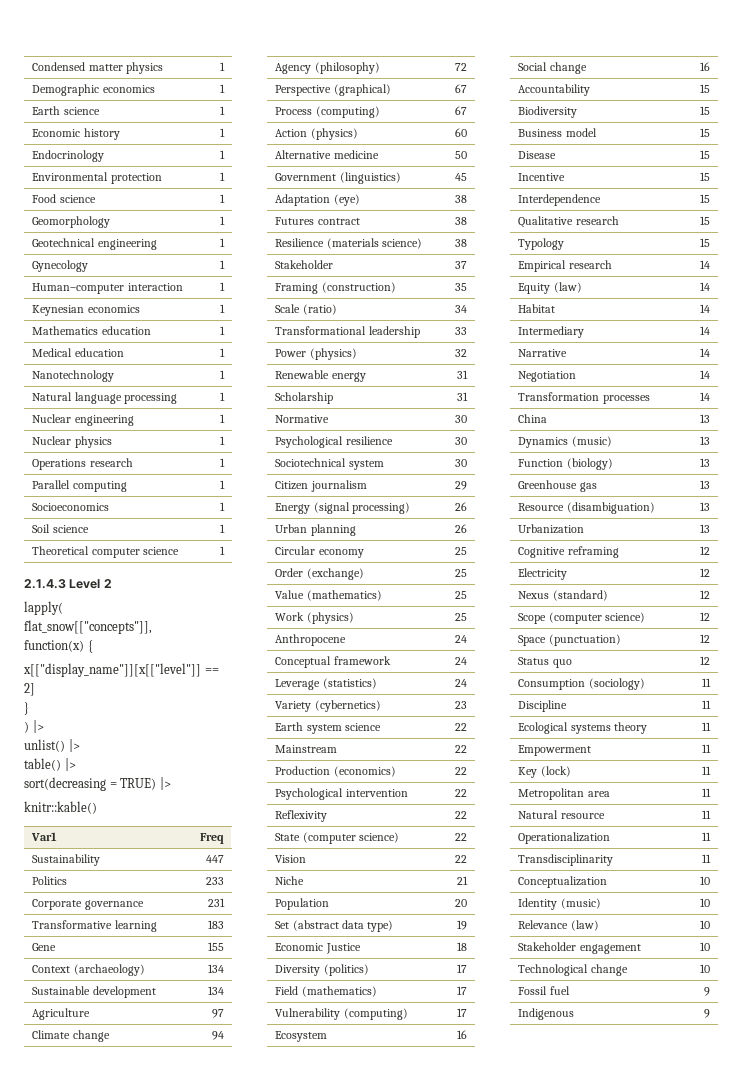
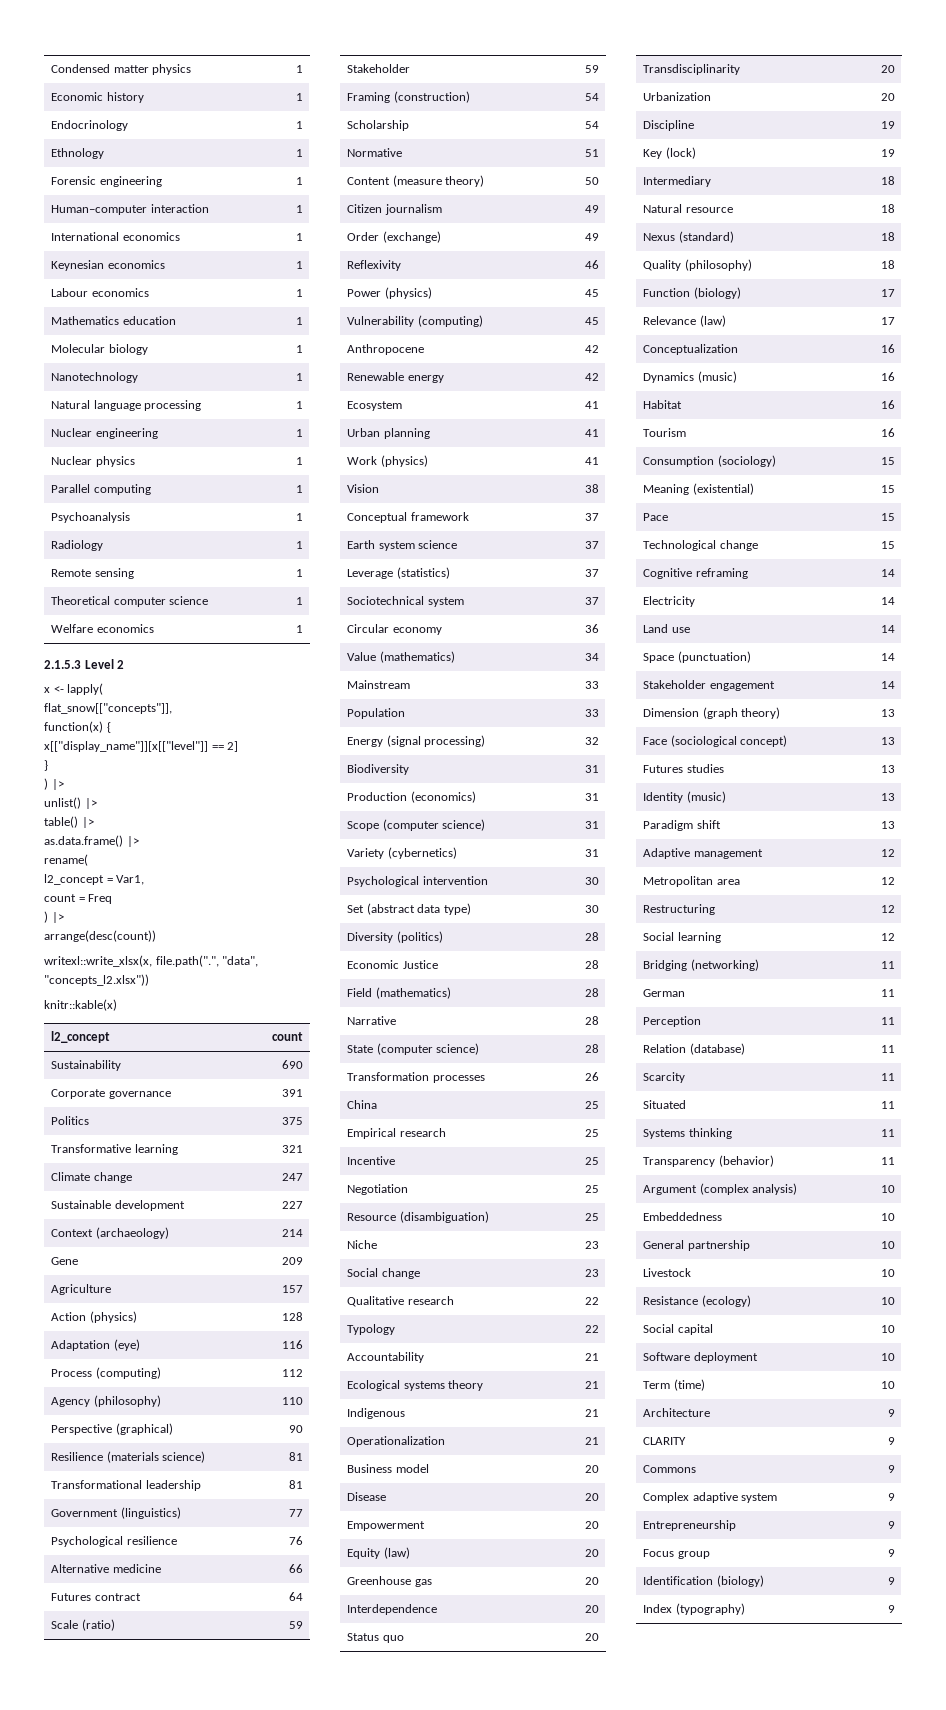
[32,84,155,96] [219,84,225,93] [32,106,100,115] [219,106,225,115] // Demographic economics | 1 // Earth science | 1 -> (303, 69) none
[32,172,162,184] [219,172,225,181] [32,194,96,203] [219,194,225,203] [32,216,111,228] [219,216,225,225] [32,238,157,250] [219,238,225,247] [32,260,89,272] [219,260,225,269] Environmental protection | 1 // Food science | 1 // Geomorphology | 1 // Geotechnical engineering | 1 // Gynecology | 1 -> [51,148,105,159] [295,149,303,157] [51,176,162,187] [295,177,303,185] Ethnology | 1 // Forensic engineering | 1
(225, 286) none -> [51,232,180,241] [295,233,303,241] // International economics | 1
(225, 308) none -> [51,288,149,297] [295,289,303,297] // Labour economics | 1
[32,348,124,357] Medical education -> [51,344,148,355] Molecular biology
[32,458,133,470] [219,458,225,467] // Operations research | 1 -> (303, 461) none
[32,503,110,511] [219,502,225,511] [32,524,89,533] Socioeconomics | 1 // Soil science -> [51,512,131,523] [295,513,303,521] [51,540,104,551] [295,541,303,549] [51,568,134,579] Psychoanalysis | 1 // Radiology | 1 // Remote sensing
[24,579,66,589] // 2.1.4.3 -> [51,624,154,633] [295,625,303,633] [44,660,81,669] // Welfare economics | 1 // 2.1.5.3
(112, 583) none -> [44,686,64,693] x <-
[24,777,171,791] [24,801,97,814] [31,832,58,841] [199,833,224,844] [32,854,101,866] [205,855,224,863] [32,876,68,885] [205,877,224,885] sort(decreasing = TRUE) |> // knitr::kable() // Var1 | Freq // Sustainability | 447 // Politics | 233 -> [44,835,139,847] [44,854,88,866] [44,874,145,885] [44,894,113,904] [44,911,64,923] [44,930,156,942] [44,955,259,967] [44,974,149,986] [44,999,117,1011] [51,1031,111,1043] [271,1032,303,1041] [51,1060,122,1071] [281,1060,303,1069] as.data.frame() |> // rename( // l2_concept = Var1, // count = Freq // ) |> // arrange(desc(count)) // writexl::write_xlsx(x, file.path(".", "data", "concepts_l2.xlsx")) // knitr::kable(x) // l2_concept | count // Sustainability | 690
[207,898,225,907] 231 -> [281,1089,303,1097] [51,1116,90,1125] [281,1117,303,1125] 391 // Politics | 375
[207,920,224,929] [32,943,57,951] [207,942,224,951] [32,964,145,976] [207,964,224,973] [32,986,156,998] [207,986,224,995] [32,1008,91,1020] [211,1009,224,1018] [32,1030,110,1042] [211,1031,224,1040] 183 // Gene | 155 // Context (archaeology) | 134 // Sustainable development | 134 // Agriculture | 97 // Climate change | 94 -> [281,1145,303,1153] [51,1172,132,1183] [281,1173,303,1181] [51,1200,185,1211] [281,1201,303,1209] [51,1227,169,1239] [281,1229,303,1237] [51,1257,79,1265] [281,1257,303,1265] [51,1284,112,1295] [281,1285,303,1293] [51,1311,137,1323] [281,1312,303,1321] [51,1339,140,1351] [281,1340,303,1349] [51,1367,161,1379] [281,1369,303,1377] 321 // Climate change | 247 // Sustainable development | 227 // Context (archaeology) | 214 // Gene | 209 // Agriculture | 157 // Action (physics) | 128 // Adaptation (eye) | 116 // Process (computing) | 112
[454,63,467,71] 72 -> [281,1397,303,1405] 110
[454,84,467,93] [275,106,380,118] [454,106,467,115] [275,128,358,140] [454,128,467,137] [275,150,379,159] [454,151,467,159] [275,172,401,184] [454,173,467,181] [275,194,360,206] [454,195,467,203] [275,217,360,225] [454,217,467,225] [275,238,422,249] [454,239,467,247] 67 // Process (computing) | 67 // Action (physics) | 60 // Alternative medicine | 50 // Government (linguistics) | 45 // Adaptation (eye) | 38 // Futures contract | 38 // Resilience (materials science) | 38 -> [288,1425,303,1433] [51,1451,206,1463] [288,1452,303,1461] [51,1480,201,1491] [288,1480,303,1489] [51,1507,181,1519] [288,1509,303,1517] [51,1536,177,1547] [288,1536,303,1545] [51,1564,161,1573] [288,1564,303,1573] [51,1593,141,1601] [288,1592,303,1601] [51,1619,115,1631] [288,1621,303,1629] 90 // Resilience (materials science) | 81 // Transformational leadership | 81 // Government (linguistics) | 77 // Psychological resilience | 76 // Alternative medicine | 66 // Futures contract | 64 // Scale (ratio) | 59
[454,261,467,269] 37 -> [584,65,599,73] 59
[454,283,467,291] [275,304,337,315] [454,305,467,313] [275,326,420,338] [454,327,467,335] [275,348,357,360] [454,349,467,357] [275,370,366,382] [456,370,468,379] [275,392,334,404] [456,392,468,401] [275,415,330,423] [454,415,467,423] [275,436,393,448] [454,437,467,445] [275,458,384,470] [454,459,467,467] [275,480,367,492] [454,481,467,490] [275,502,410,514] [454,502,467,511] [275,524,356,536] [454,524,467,533] [275,546,364,558] [454,547,467,555] [275,568,364,580] [454,569,467,577] [275,590,382,601] [454,591,467,599] [275,612,354,624] [454,613,467,621] [275,634,347,646] [454,635,467,643] [275,656,391,668] [454,657,467,665] [275,678,377,690] [454,679,467,687] [275,700,381,712] [454,701,467,709] [275,722,381,734] [454,723,467,731] [275,745,338,753] [454,745,467,753] [275,766,396,777] [454,767,467,775] [275,788,408,800] [454,789,467,797] [275,810,328,822] [454,811,467,819] [275,832,399,844] [454,833,467,841] [275,855,307,863] [454,855,467,863] [275,876,305,885] [456,876,468,885] [275,898,330,910] [454,899,467,907] [275,920,393,932] [456,920,467,930] [275,943,361,954] [456,942,467,951] [275,964,369,976] [456,964,467,973] [275,986,377,997] [456,986,467,995] [275,1008,408,1020] [456,1008,467,1017] [275,1031,328,1042] [456,1030,467,1039] [518,62,587,74] [699,62,710,71] [518,84,591,96] [699,84,710,93] [518,106,578,118] [699,106,710,115] [518,128,597,137] [699,128,710,137] [518,151,557,159] [699,150,710,159] [518,173,566,181] [699,172,710,181] [518,194,602,206] [699,194,710,203] 35 // Scale (ratio) | 34 // Transformational leadership | 33 // Power (physics) | 32 // Renewable energy | 31 // Scholarship | 31 // Normative | 30 // Psychological resilience | 30 // Sociotechnical system | 30 // Citizen journalism | 29 // Energy (signal processing) | 26 // Urban planning | 26 // Circular economy | 25 // Order (exchange) | 25 // Value (mathematics) | 25 // Work (physics) | 25 // Anthropocene | 24 // Conceptual framework | 24 // Leverage (statistics) | 24 // Variety (cybernetics) | 23 // Earth system science | 22 // Mainstream | 22 // Production (economics) | 22 // Psychological intervention | 22 // Reflexivity | 22 // State (computer science) | 22 // Vision | 22 // Niche | 21 // Population | 20 // Set (abstract data type) | 19 // Economic Justice | 18 // Diversity (politics) | 17 // Field (mathematics) | 17 // Vulnerability (computing) | 17 // Ecosystem | 16 // Social change | 16 // Accountability | 15 // Biodiversity | 15 // Business model | 15 // Disease | 15 // Incentive | 15 // Interdependence | 15 -> [584,93,599,101] [347,120,410,131] [584,121,599,129] [347,148,403,157] [584,149,599,157] [347,175,485,187] [584,177,599,185] [347,204,442,215] [584,205,599,213] [347,231,441,243] [584,233,599,241] [347,260,402,271] [584,260,599,269] [347,287,432,299] [584,289,599,297] [347,315,483,327] [584,317,599,325] [347,344,425,355] [584,345,599,353] [347,372,444,383] [584,373,599,381] [347,401,403,411] [584,401,599,409] [347,428,430,439] [584,429,599,437] [347,455,428,467] [584,457,599,465] [347,484,380,493] [584,484,599,493] [347,512,469,523] [584,513,599,521] [347,540,458,551] [584,541,599,549] [347,567,450,579] [584,569,599,577] [347,596,464,607] [584,597,599,605] [347,624,442,635] [584,624,599,633] [347,651,455,663] [584,653,599,661] [347,680,411,689] [584,681,599,689] [347,708,406,719] [584,709,599,717] [347,735,486,747] [584,737,599,745] [347,764,410,775] [584,765,599,773] [347,791,476,803] [584,793,599,801] [347,819,486,831] [584,821,599,829] [347,847,457,859] [584,849,599,857] [347,876,488,887] [584,877,599,885] [347,903,471,915] [584,905,599,913] [347,931,443,943] [584,932,599,941] [347,960,438,969] [584,960,599,969] [347,987,451,999] [584,988,599,997] [347,1016,397,1025] [584,1016,599,1025] [347,1043,480,1055] [584,1044,599,1053] [347,1072,485,1083] [584,1072,599,1081] [347,1100,378,1109] [584,1101,599,1109] [347,1128,446,1139] [584,1129,599,1137] [347,1156,396,1165] [584,1157,599,1165] [347,1184,409,1195] [584,1185,599,1193] [347,1211,489,1223] [584,1213,599,1221] [347,1240,378,1249] [584,1241,599,1249] [347,1268,420,1279] [584,1269,599,1277] 54 // Scholarship | 54 // Normative | 51 // Content (measure theory) | 50 // Citizen journalism | 49 // Order (exchange) | 49 // Reflexivity | 46 // Power (physics) | 45 // Vulnerability (computing) | 45 // Anthropocene | 42 // Renewable energy | 42 // Ecosystem | 41 // Urban planning | 41 // Work (physics) | 41 // Vision | 38 // Conceptual framework | 37 // Earth system science | 37 // Leverage (statistics) | 37 // Sociotechnical system | 37 // Circular economy | 36 // Value (mathematics) | 34 // Mainstream | 33 // Population | 33 // Energy (signal processing) | 32 // Biodiversity | 31 // Production (economics) | 31 // Scope (computer science) | 31 // Variety (cybernetics) | 31 // Psychological intervention | 30 // Set (abstract data type) | 30 // Diversity (politics) | 28 // Economic Justice | 28 // Field (mathematics) | 28 // Narrative | 28 // State (computer science) | 28 // Transformation processes | 26 // China | 25 // Empirical research | 25 // Incentive | 25 // Negotiation | 25 // Resource (disambiguation) | 25 // Niche | 23 // Social change | 23
[699,216,710,225] 15 -> [584,1297,599,1305] 22
[699,238,710,247] [518,260,612,272] [699,260,710,269] [518,282,582,294] [699,282,710,291] [518,304,556,313] [699,304,710,313] [518,326,585,338] [699,326,710,335] [518,349,568,357] [699,348,710,357] [518,371,577,382] [699,370,710,379] [518,392,650,404] [699,392,710,401] [518,414,548,423] [699,414,710,423] [518,436,612,448] [699,436,710,445] [518,458,613,470] [699,458,710,467] [518,480,597,492] [699,480,710,489] [518,502,655,514] [699,502,710,511] [518,524,585,534] [699,524,710,533] [518,546,619,558] [699,546,710,555] [518,568,568,580] [699,568,710,577] [518,590,608,601] [699,590,710,599] [518,612,645,624] [699,612,710,621] [518,634,621,646] [699,634,710,643] [518,657,572,668] [699,656,710,665] [518,678,645,690] [701,678,711,687] [518,700,568,712] [701,700,711,709] [518,722,647,734] [701,722,711,731] [518,745,592,756] [701,744,711,753] [518,766,571,778] [701,766,711,775] [518,788,610,800] [701,788,711,797] [518,810,605,819] [701,810,711,819] [518,832,611,844] [701,832,711,841] [518,854,614,866] [701,854,711,863] [518,876,608,888] [699,876,710,885] [518,898,601,910] [699,898,710,907] [518,920,599,931] [699,920,710,929] [518,942,641,954] [699,942,710,951] [518,964,628,976] [699,964,710,973] [518,986,570,995] [703,987,710,996] [518,1008,575,1020] [703,1009,710,1018] 15 // Empirical research | 14 // Equity (law) | 14 // Habitat | 14 // Intermediary | 14 // Narrative | 14 // Negotiation | 14 // Transformation processes | 14 // China | 13 // Dynamics (music) | 13 // Function (biology) | 13 // Greenhouse gas | 13 // Resource (disambiguation) | 13 // Urbanization | 13 // Cognitive reframing | 12 // Electricity | 12 // Nexus (standard) | 12 // Scope (computer science) | 12 // Space (punctuation) | 12 // Status quo | 12 // Consumption (sociology) | 11 // Discipline | 11 // Ecological systems theory | 11 // Empowerment | 11 // Key (lock) | 11 // Metropolitan area | 11 // Natural resource | 11 // Operationalization | 11 // Transdisciplinarity | 11 // Conceptualization | 10 // Identity (music) | 10 // Relevance (law) | 10 // Stakeholder engagement | 10 // Technological change | 10 // Fossil fuel | 9 // Indigenous | 9 -> [584,1325,599,1333] [347,1352,425,1363] [584,1353,599,1361] [347,1380,484,1391] [584,1381,599,1389] [347,1408,406,1419] [584,1409,599,1417] [347,1436,446,1447] [584,1437,599,1445] [347,1464,429,1473] [584,1465,599,1473] [347,1492,387,1501] [584,1493,599,1501] [347,1521,426,1531] [584,1521,599,1529] [347,1547,410,1559] [584,1549,599,1557] [347,1576,432,1587] [584,1577,599,1585] [347,1604,438,1615] [584,1605,599,1613] [347,1633,404,1643] [584,1633,599,1641] [643,64,741,75] [880,65,895,73] [643,92,712,101] [880,93,895,101] [643,120,695,131] [880,121,895,129] [643,147,696,159] [880,149,895,157] [643,176,712,187] [880,176,895,185] [643,204,733,213] [880,204,895,213] [643,231,734,243] [880,232,895,241] [643,259,752,271] [880,260,895,269] [643,287,741,299] [880,289,895,297] [643,315,726,327] [880,317,895,325] [643,344,739,355] [880,344,895,353] [643,371,737,383] [880,372,895,381] [643,400,683,409] [880,400,895,409] [643,428,687,437] [880,428,895,437] [643,455,776,467] [880,457,895,465] [643,483,754,495] [880,485,895,493] [643,513,669,521] [880,513,895,521] [643,540,758,551] [880,541,895,549] [643,568,748,579] [880,569,895,577] [643,596,696,607] [880,597,895,605] [643,624,690,633] [880,625,895,633] [643,651,751,663] [880,653,895,661] [643,680,775,691] [880,681,895,689] [643,707,781,719] [880,709,895,717] [643,735,788,747] [880,737,895,745] [643,764,724,773] [880,765,895,773] [643,791,726,803] [880,793,895,801] [643,820,721,831] [880,821,895,829] [643,848,763,859] [880,849,895,857] [643,876,740,887] [880,877,895,885] [643,904,716,915] [880,905,895,913] [643,932,721,943] [880,933,895,941] [643,959,759,971] [880,961,895,969] [643,989,686,997] [880,989,895,997] [643,1016,702,1027] [880,1017,895,1025] [643,1043,745,1055] [880,1045,895,1053] [643,1072,686,1083] [880,1073,895,1081] [643,1100,687,1109] [880,1101,895,1109] [643,1128,732,1139] [880,1129,895,1137] [643,1155,774,1167] [880,1157,895,1165] [643,1183,798,1195] [880,1185,895,1193] [643,1212,723,1221] [880,1213,895,1221] [643,1240,750,1251] [880,1241,895,1249] [643,1268,692,1277] [880,1269,895,1277] [643,1295,751,1307] [880,1297,895,1305] [643,1324,713,1335] [880,1325,895,1333] [643,1352,758,1363] [880,1353,895,1361] [643,1379,705,1391] [880,1381,895,1389] [643,1408,711,1417] [887,1409,895,1417] [643,1437,687,1445] [887,1437,895,1445] [643,1465,697,1473] [887,1465,895,1473] [643,1492,778,1503] [887,1493,895,1501] [643,1520,737,1531] [887,1521,895,1529] [643,1549,710,1559] [887,1549,895,1557] [643,1575,764,1587] [887,1577,895,1585] [643,1603,745,1615] [887,1605,895,1613] 22 // Accountability | 21 // Ecological systems theory | 21 // Indigenous | 21 // Operationalization | 21 // Business model | 20 // Disease | 20 // Empowerment | 20 // Equity (law) | 20 // Greenhouse gas | 20 // Interdependence | 20 // Status quo | 20 // Transdisciplinarity | 20 // Urbanization | 20 // Discipline | 19 // Key (lock) | 19 // Intermediary | 18 // Natural resource | 18 // Nexus (standard) | 18 // Quality (philosophy) | 18 // Function (biology) | 17 // Relevance (law) | 17 // Conceptualization | 16 // Dynamics (music) | 16 // Habitat | 16 // Tourism | 16 // Consumption (sociology) | 15 // Meaning (existential) | 15 // Pace | 15 // Technological change | 15 // Cognitive reframing | 14 // Electricity | 14 // Land use | 14 // Space (punctuation) | 14 // Stakeholder engagement | 14 // Dimension (graph theory) | 13 // Face (sociological concept) | 13 // Futures studies | 13 // Identity (music) | 13 // Paradigm shift | 13 // Adaptive management | 12 // Metropolitan area | 12 // Restructuring | 12 // Social learning | 12 // Bridging (networking) | 11 // German | 11 // Perception | 11 // Relation (database) | 11 // Scarcity | 11 // Situated | 11 // Systems thinking | 11 // Transparency (behavior) | 11 // Argument (complex analysis) | 10 // Embeddedness | 10 // General partnership | 10 // Livestock | 10 // Resistance (ecology) | 10 // Social capital | 10 // Software deployment | 10 // Term (time) | 10 // Architecture | 9 // CLARITY | 9 // Commons | 9 // Complex adaptive system | 9 // Entrepreneurship | 9 // Focus group | 9 // Identification (biology) | 9 // Index (typography) | 9

